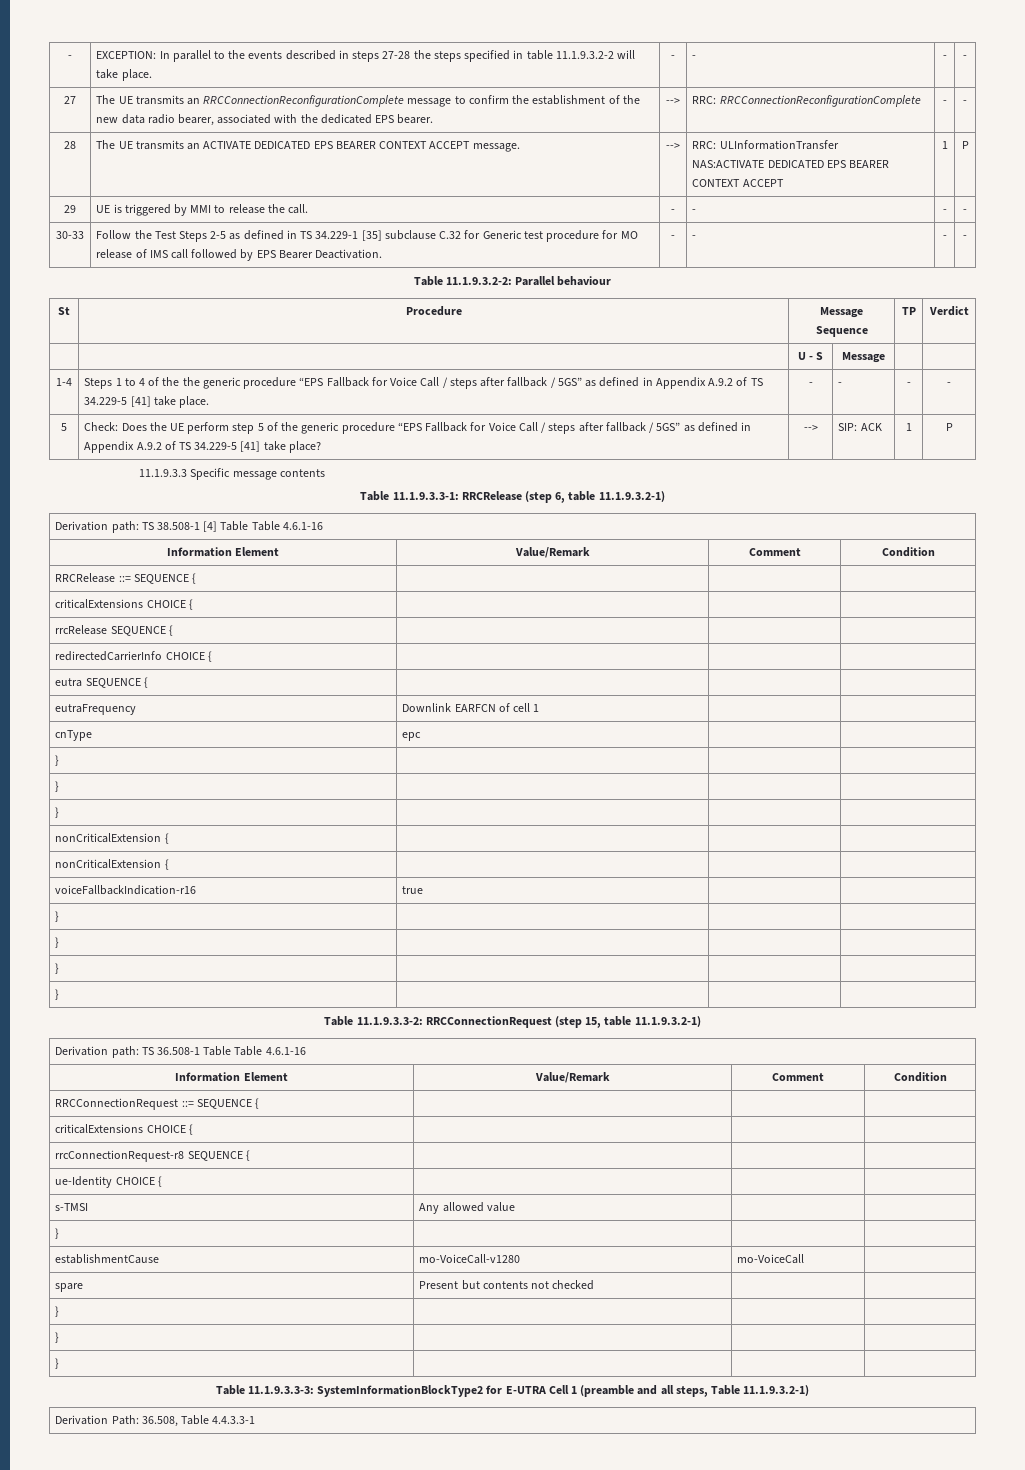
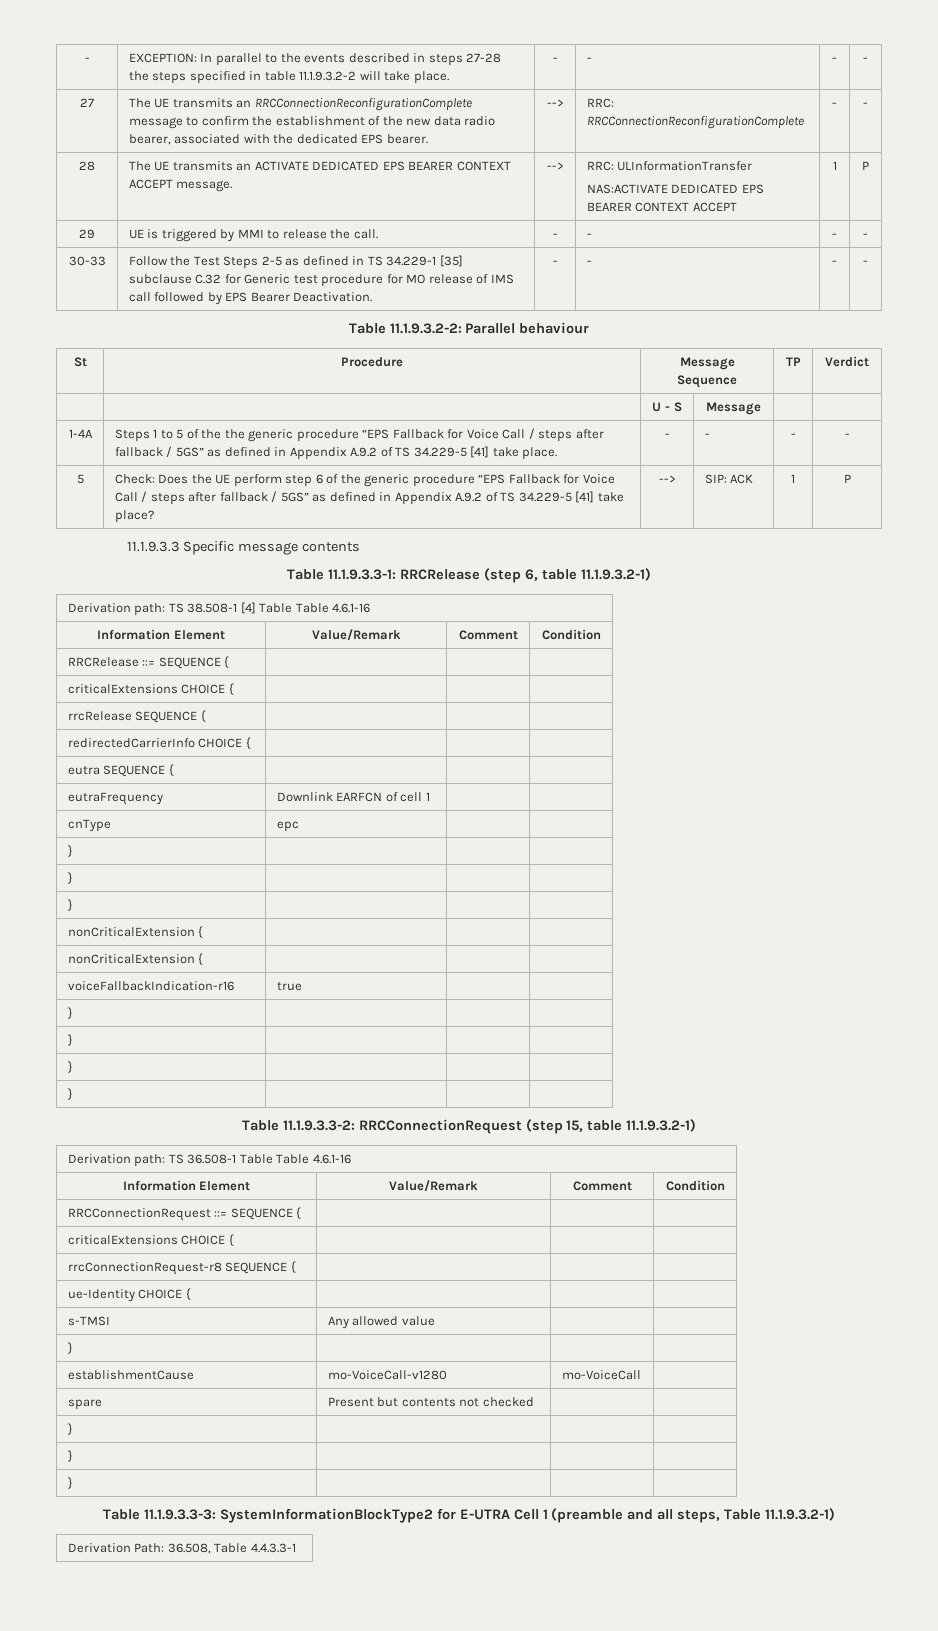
[56,378,72,386] 1-4 -> [68,429,93,438] 1-4A
[138,378,145,386] 4 -> [176,429,184,439] 5
[257,423,264,431] 5 -> [315,474,323,484] 6

